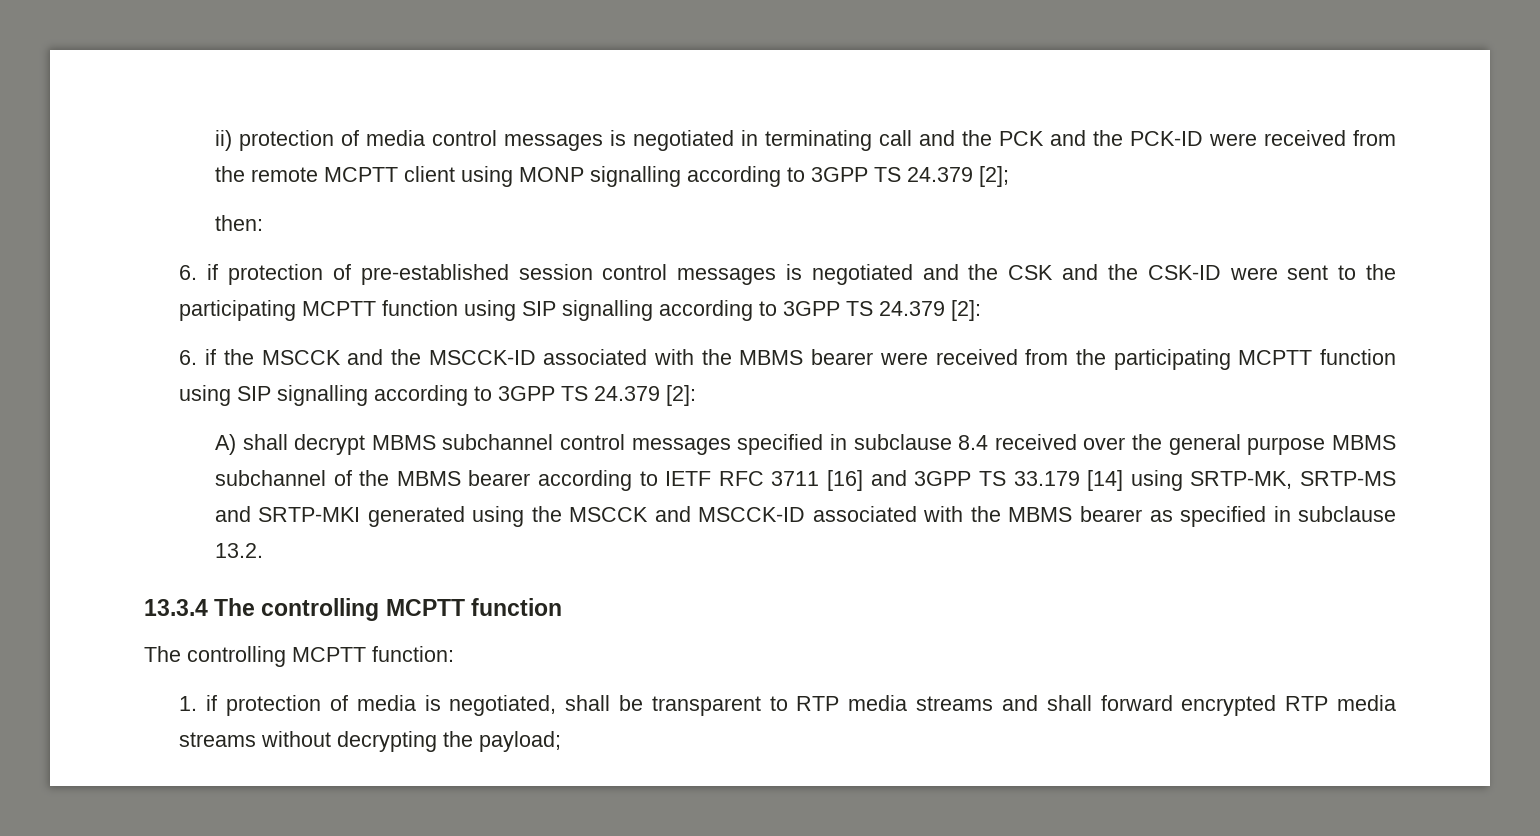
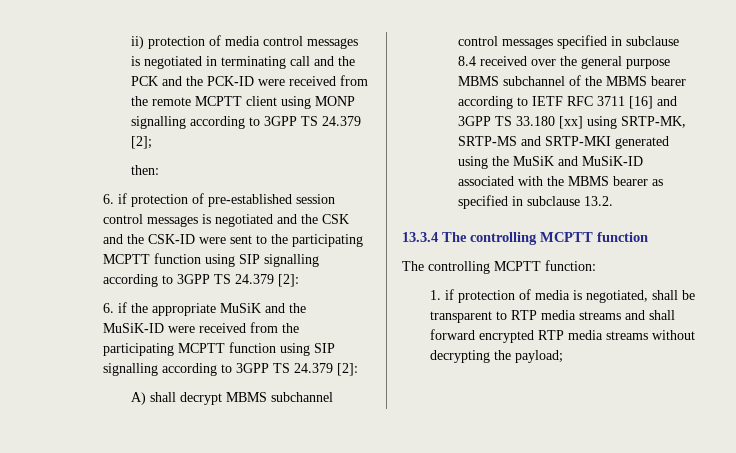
[261,349,874,365] MSCCK and the MSCCK-ID associated with the MBMS bearer -> [151,303,306,316] [102,323,164,333] appropriate MuSiK and the MuSiK-ID
[1013,470,1124,491] 33.179 [14] -> [515,116,583,129] 33.180 [xx]
[569,506,806,522] MSCCK and MSCCK-ID -> [512,156,643,166] MuSiK and MuSiK-ID

